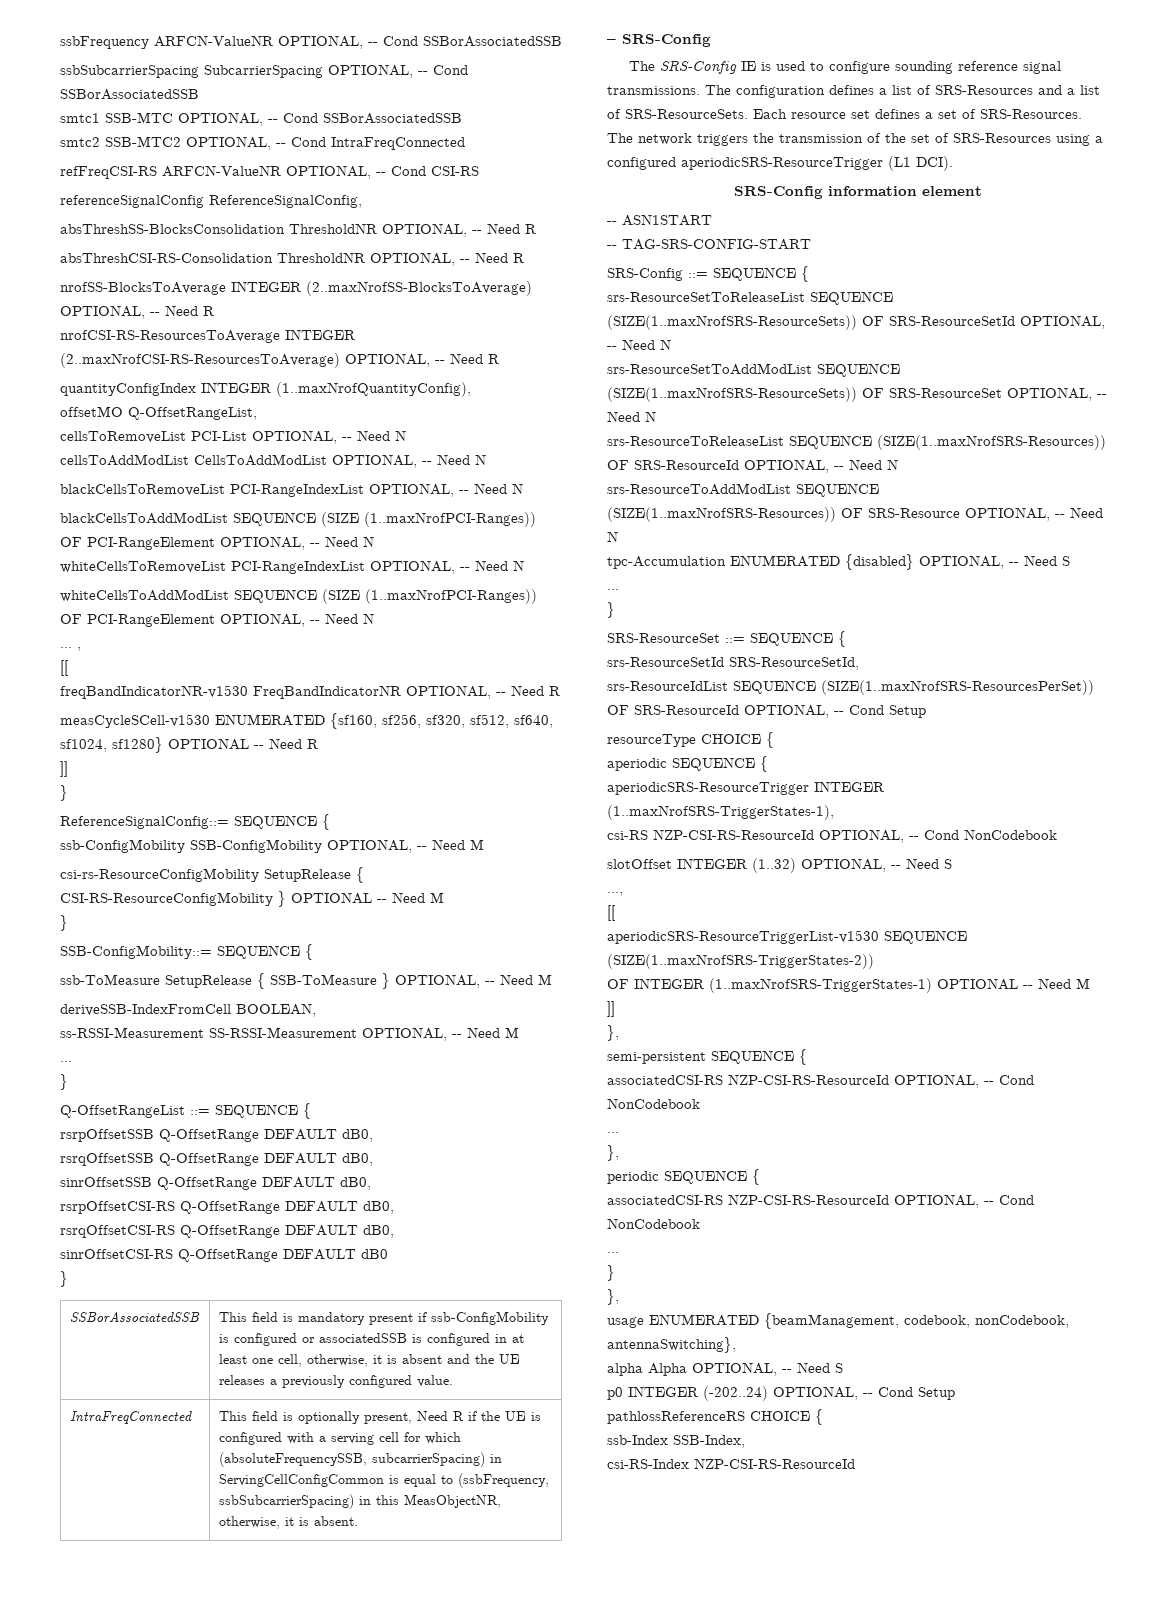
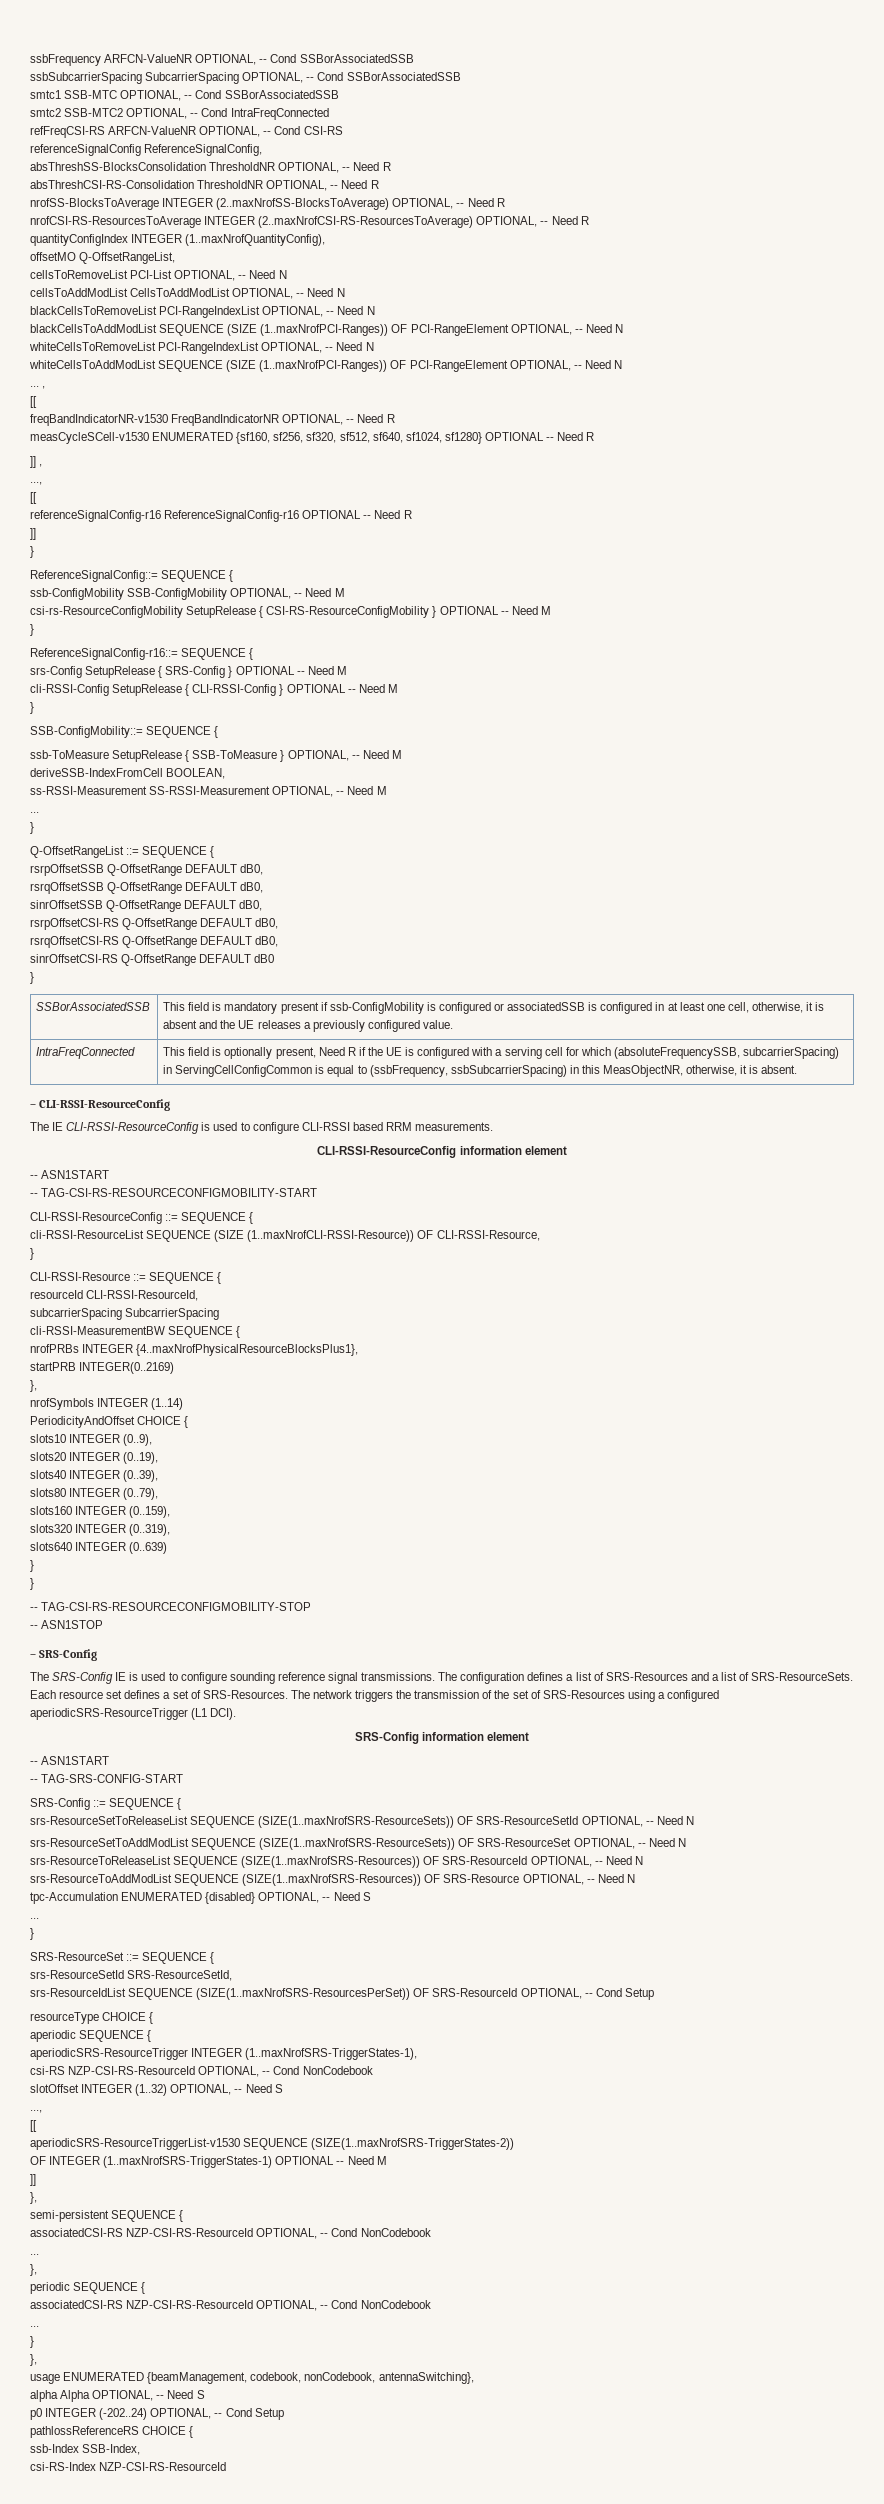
(318, 744) none -> [30,456,43,468] [30,482,42,485] [30,492,37,504] [30,510,412,522] // ]] , // ..., // [[ // referenceSignalConfig-r16 ReferenceSignalConfig-r16 OPTIONAL -- Need R
(68, 923) none -> [30,648,254,660] [30,666,347,678] [30,684,398,696] [30,702,34,714] // ReferenceSignalConfig-r16::= SEQUENCE { // srs-Config SetupRelease { SRS-Config } OPTIONAL -- Need M // cli-RSSI-Config SetupRelease { CLI-RSSI-Config } OPTIONAL -- Need M // }
(358, 1521) none -> [30,1099,171,1111] [30,1122,494,1134] [317,1146,567,1158] [30,1170,110,1179] [30,1188,318,1197] [30,1212,254,1224] [30,1230,540,1242] [30,1248,34,1260] [30,1272,222,1284] [30,1290,199,1301] [30,1308,220,1320] [30,1326,241,1338] [30,1344,359,1356] [30,1362,175,1374] [30,1380,37,1392] [30,1398,184,1410] [30,1416,189,1428] [30,1434,153,1446] [30,1452,159,1464] [30,1470,159,1482] [30,1488,159,1500] [30,1506,171,1518] [30,1524,171,1536] [30,1542,168,1554] [30,1560,34,1572] [30,1578,34,1590] [30,1602,312,1611] [30,1620,104,1629] // – CLI-RSSI-ResourceConfig // The IE CLI-RSSI-ResourceConfig is used to configure CLI-RSSI based RRM measurements. // CLI-RSSI-ResourceConfig information element // -- ASN1START // -- TAG-CSI-RS-RESOURCECONFIGMOBILITY-START // CLI-RSSI-ResourceConfig ::= SEQUENCE { // cli-RSSI-ResourceList SEQUENCE (SIZE (1..maxNrofCLI-RSSI-Resource)) OF CLI-RSSI-Resource, // } // CLI-RSSI-Resource ::= SEQUENCE { // resourceId CLI-RSSI-ResourceId, // subcarrierSpacing SubcarrierSpacing // cli-RSSI-MeasurementBW SEQUENCE { // nrofPRBs INTEGER {4..maxNrofPhysicalResourceBlocksPlus1}, // startPRB INTEGER(0..2169) // }, // nrofSymbols INTEGER (1..14) // PeriodicityAndOffset CHOICE { // slots10 INTEGER (0..9), // slots20 INTEGER (0..19), // slots40 INTEGER (0..39), // slots80 INTEGER (0..79), // slots160 INTEGER (0..159), // slots320 INTEGER (0..319), // slots640 INTEGER (0..639) // } // } // -- TAG-CSI-RS-RESOURCECONFIGMOBILITY-STOP // -- ASN1STOP

